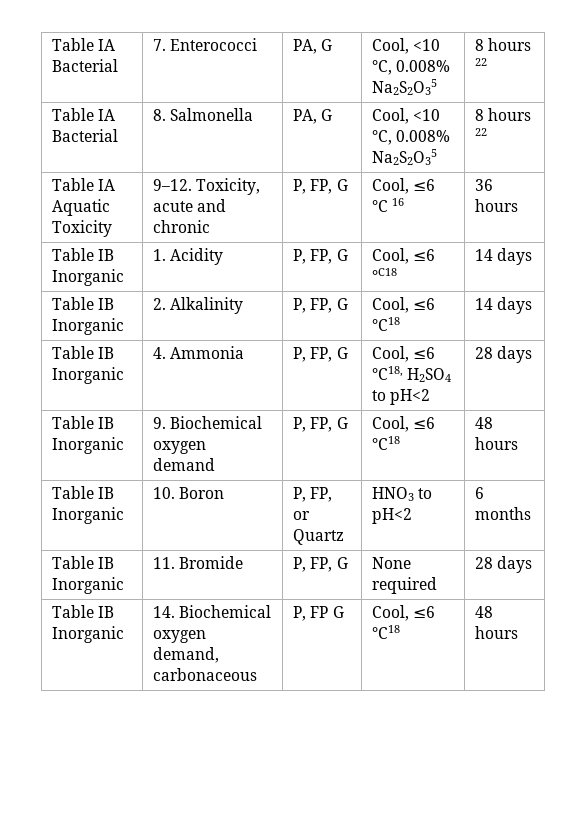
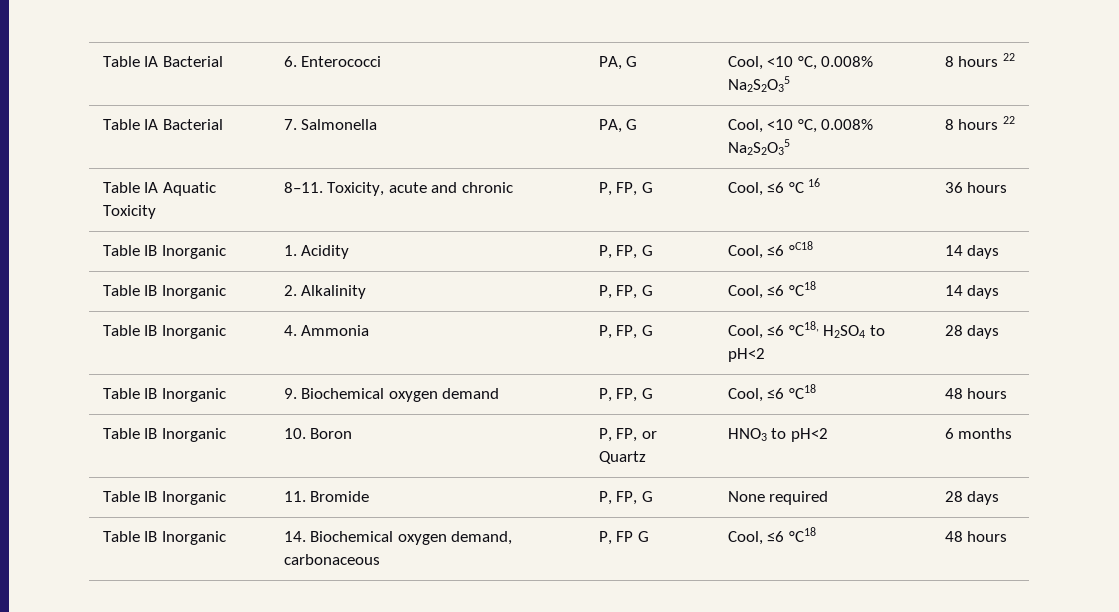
[52,38,116,51] [52,59,119,72] [153,39,167,51] Table IA Bacterial | 7. -> [102,56,223,67] [283,56,297,67] Table IA Bacterial | 6.
[153,109,167,121] 8. -> [283,119,297,130] 7.
[153,179,193,191] 9–12. -> [283,182,323,193] 8–11.

